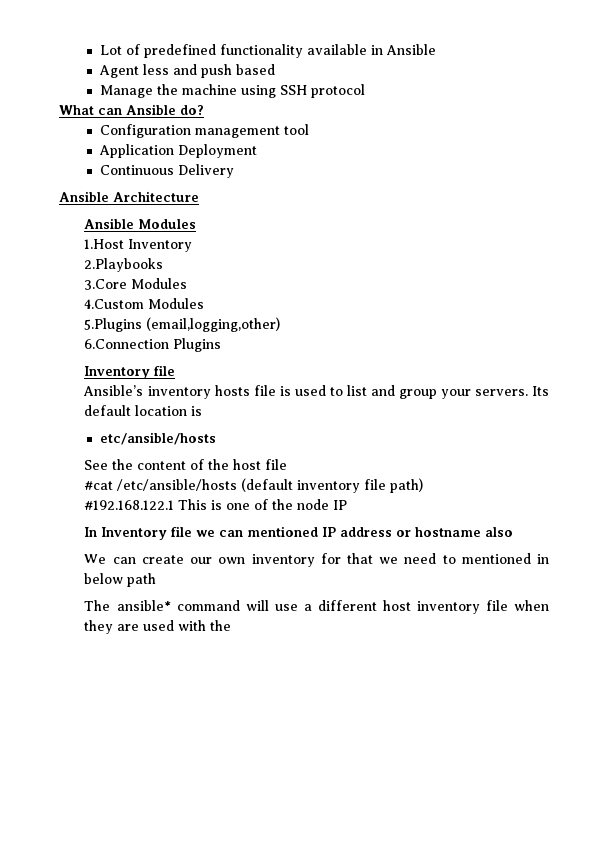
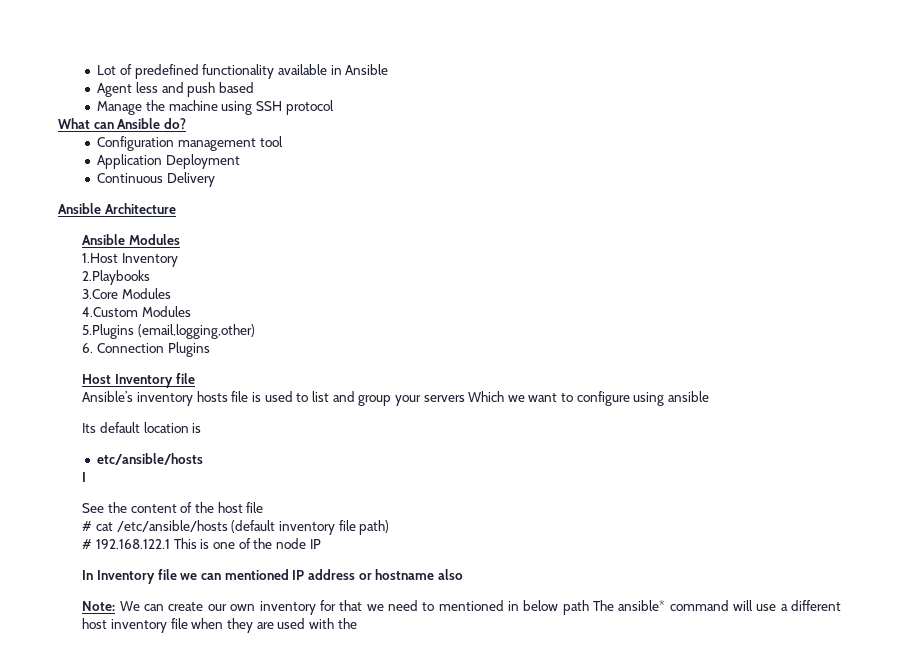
[84,339,170,349] 6.Connection -> [82,343,165,353] 6. Connection
(222, 345) none -> [82,374,112,384] Host
[474,389,528,396] servers. -> [423,391,710,406] servers Which we want to configure using ansible //
(216, 438) none -> [82,472,87,482] // I
[84,481,114,490] #cat -> [82,521,114,531] # cat
[84,500,175,510] #192.168.122.1 -> [82,539,171,549] # 192.168.122.1
(514, 532) none -> [82,601,116,611] Note:
(157, 580) // -> (589, 607) none

